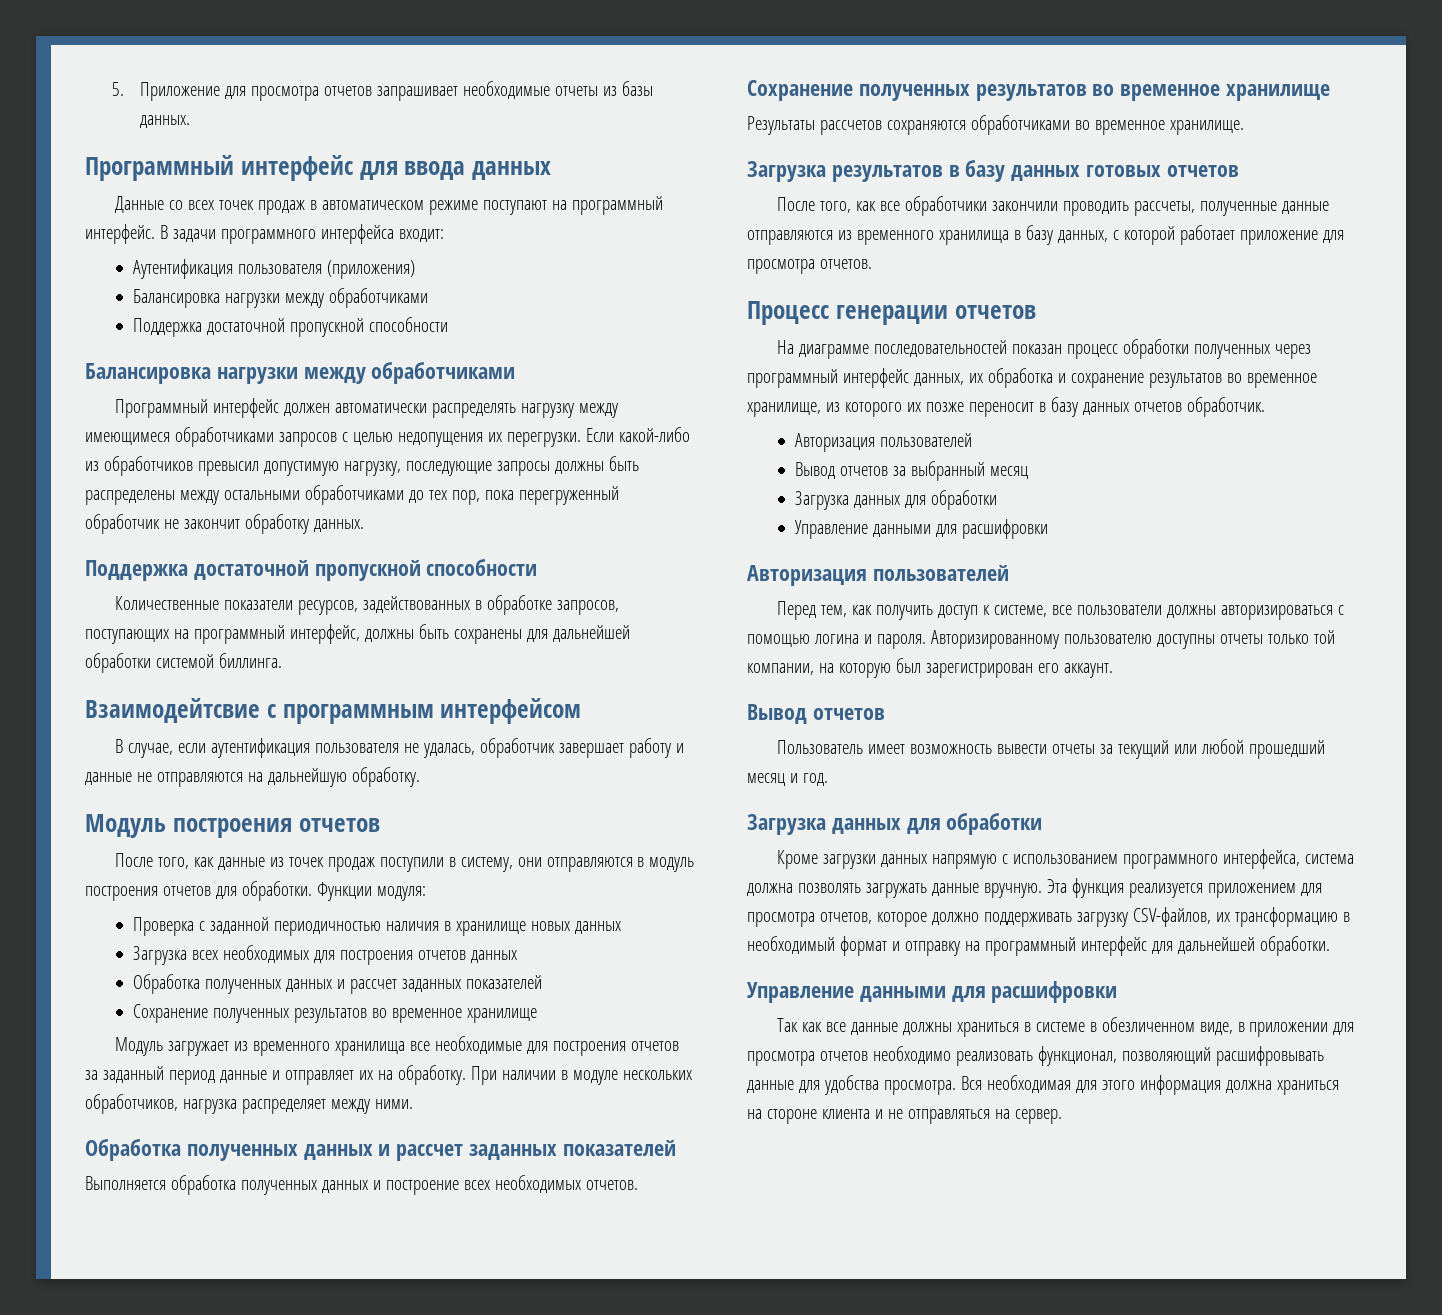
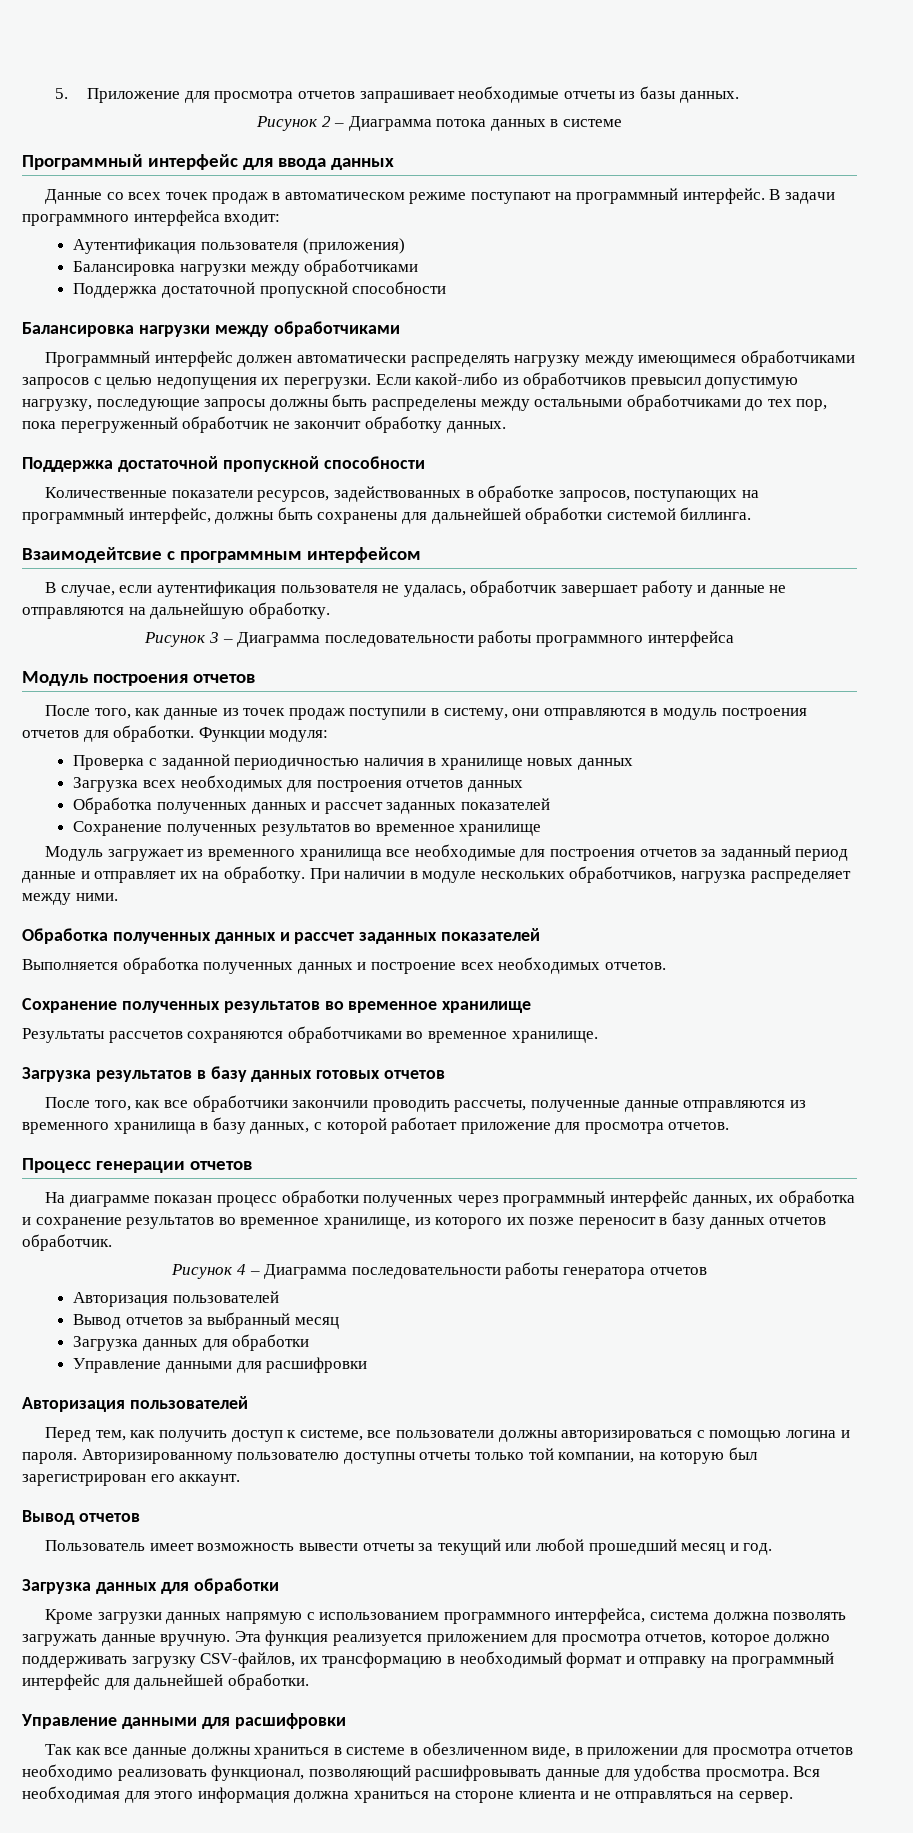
(190, 121) none -> [255,116,623,131] // Рисунок 2 – Диаграмма потока данных в системе
(420, 777) none -> [144,630,734,647] // Рисунок 3 – Диаграмма последовательности работы программного интерфейса
[873,340,1007,357] последовательностей -> (150, 1201) none
(1265, 407) none -> [171,1262,707,1279] // Рисунок 4 – Диаграмма последовательности работы генератора отчетов

